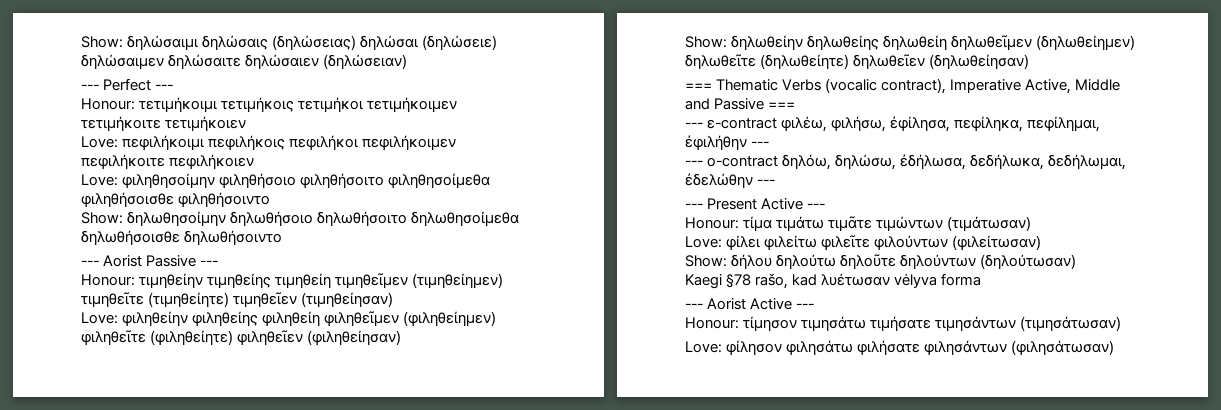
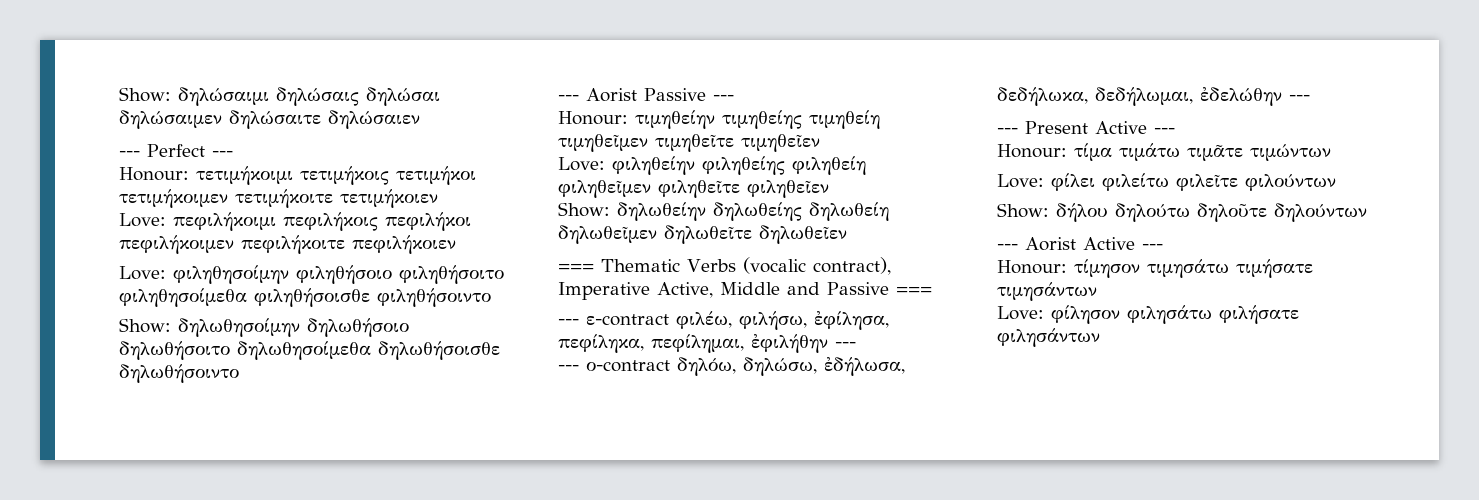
[272,35,498,50] (δηλώσειας) δηλώσαι (δηλώσειε) -> [366,87,440,106] δηλώσαι
[323,54,408,69] (δηλώσειαν) -> (420, 119) none
[412,273,504,288] [81,292,230,307] (τιμηθείημεν) τιμηθεῖτε (τιμηθείητε) -> [655,134,734,152] τιμηθεῖτε
[301,292,394,307] (τιμηθείησαν) -> (820, 143) none
[403,311,497,326] [81,330,234,345] (φιληθείημεν) φιληθεῖτε (φιληθείητε) -> [658,180,740,198] φιληθεῖτε
[307,330,402,345] (φιληθείησαν) -> (829, 189) none
[1036,35,1136,50] [685,54,850,69] (δηλωθείημεν) δηλωθεῖτε (δηλωθείητε) -> [664,225,752,244] δηλωθεῖτε
[929,54,1030,69] (δηλωθείησαν) -> (847, 234) none
[947,216,1032,231] (τιμάτωσαν) -> (1331, 152) none
[952,235,1042,250] (φιλείτωσαν) -> (1336, 182) none
[980,254,1077,269] [685,273,982,289] (δηλούτωσαν) // Kaegi §78 rašo, kad λυέτωσαν vėlyva forma -> (1367, 212) none
[1020,316,1122,331] (τιμησάτωσαν) -> (1097, 291) none
[1011,340,1115,355] (φιλησάτωσαν) -> (1100, 337) none

